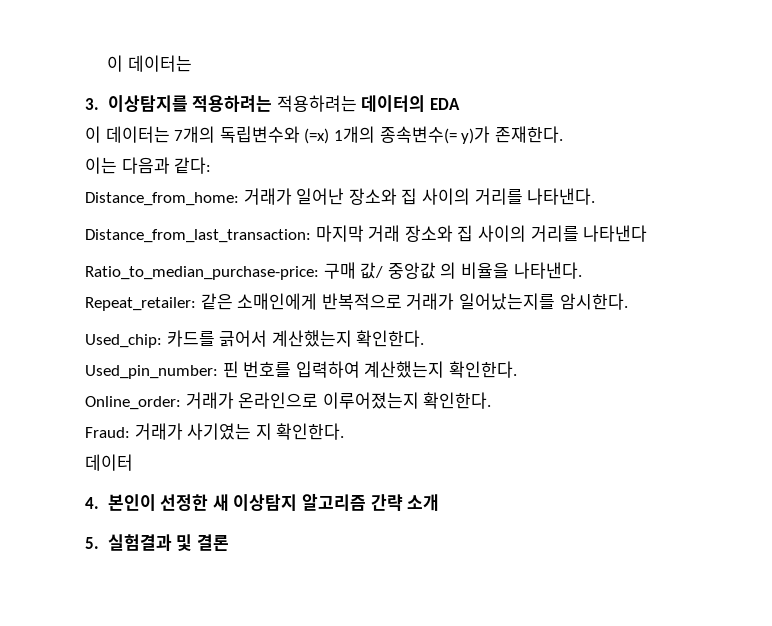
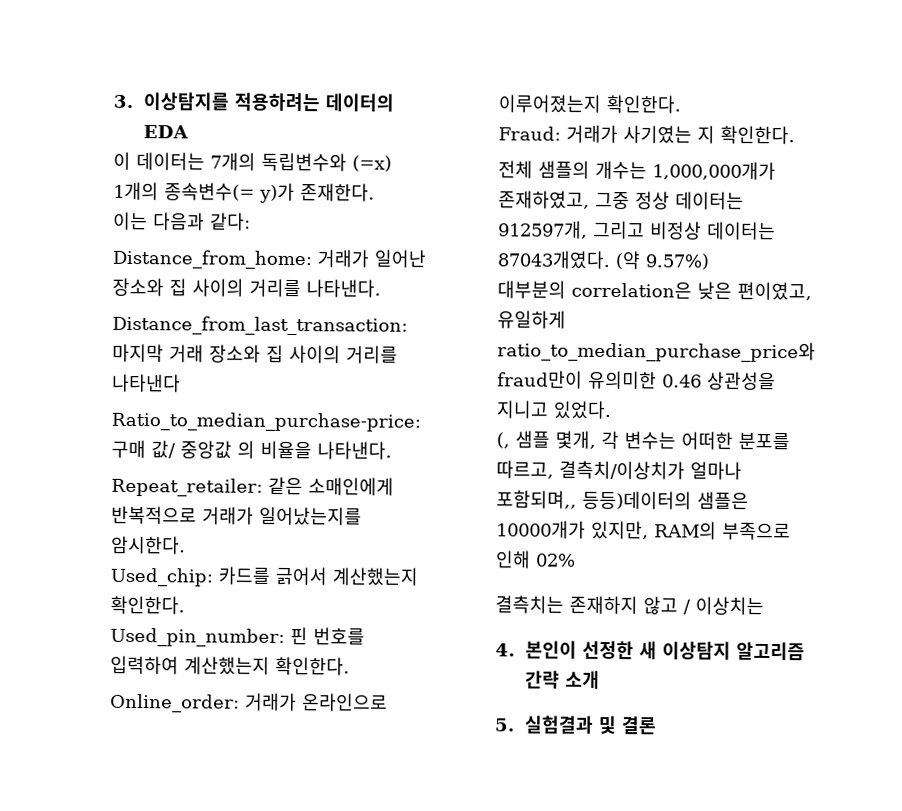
[107,55,192,72] 이 데이터는 // -> (113, 101) none
[276,95,357,112] 적용하려는 -> (321, 102) none
[85,454,134,471] 데이터 -> [498,160,777,181] [498,190,745,210] [498,220,777,241] [497,250,710,270] [497,280,813,301] [497,310,567,329] [497,340,817,363] [497,370,777,391] [496,400,613,420] [496,430,791,451] [496,460,743,480] [496,490,750,510] [496,520,792,541] [495,550,577,569] [495,595,765,615] 전체 샘플의 개수는 1,000,000개가 존재하였고, 그중 정상 데이터는 912597개, 그리고 비정상 데이터는 87043개였다. (약 9.57%) // 대부분의 correlation은 낮은 편이였고, 유일하게 ratio_to_median_purchase_price와 fraud만이 유의미한 0.46 상관성을 지니고 있었다. // (, 샘플 몇개, 각 변수는 어떠한 분포를 따르고, 결측치/이상치가 얼마나 포함되며,, 등등)데이터의 샘플은 10000개가 있지만, RAM의 부족으로 인해 02% // 결측치는 존재하지 않고 / 이상치는

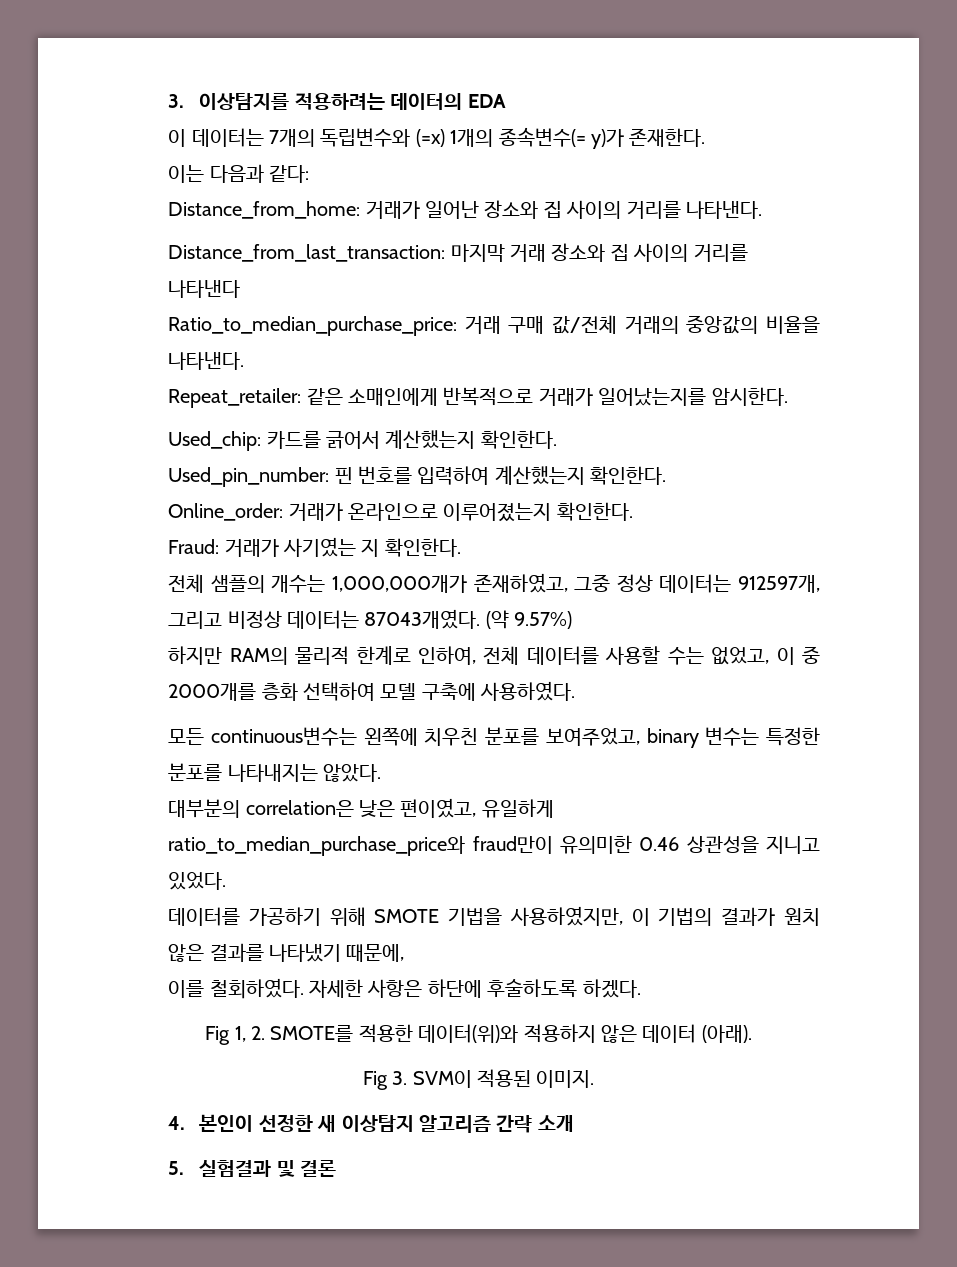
[111,411,422,432] [111,439,256,459] Ratio_to_median_purchase-price: 구매 값/ 중앙값 의 -> [168,315,759,336] Ratio_to_median_purchase_price: 거래 구매 값/전체 거래의 중앙값의
(710, 261) none -> [168,646,820,665] [168,681,576,701] [168,727,820,748] [168,763,381,782] // 하지만 RAM의 물리적 한계로 인하여, 전체 데이터를 사용할 수는 없었고, 이 중 2000개를 층화 선택하여 모델 구축에 사용하였다. // 모든 continuous변수는 왼쪽에 치우친 분포를 보여주었고, binary 변수는 특정한 분포를 나타내지는 않았다.
[496,430,791,451] [496,460,743,480] [496,490,750,510] [496,520,792,541] [495,550,577,569] [495,595,765,615] (, 샘플 몇개, 각 변수는 어떠한 분포를 따르고, 결측치/이상치가 얼마나 포함되며,, 등등)데이터의 샘플은 10000개가 있지만, RAM의 부족으로 인해 02% // 결측치는 존재하지 않고 / 이상치는 -> [168,906,820,926] [168,943,405,962] [168,978,641,999] [205,1024,752,1045] [362,1069,595,1090] 데이터를 가공하기 위해 SMOTE 기법을 사용하였지만, 이 기법의 결과가 원치 않은 결과를 나타냈기 때문에, // 이를 철회하였다. 자세한 사항은 하단에 후술하도록 하겠다. // Fig 1, 2. SMOTE를 적용한 데이터(위)와 적용하지 않은 데이터 (아래). // Fig 3. SVM이 적용된 이미지.

